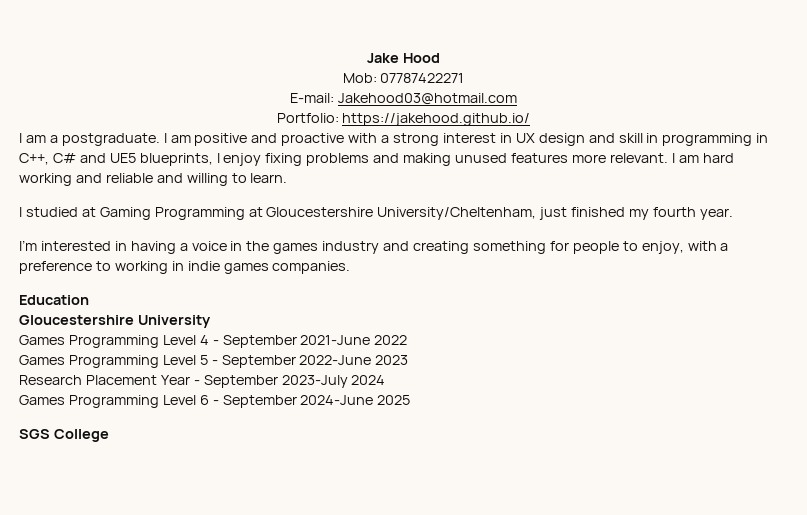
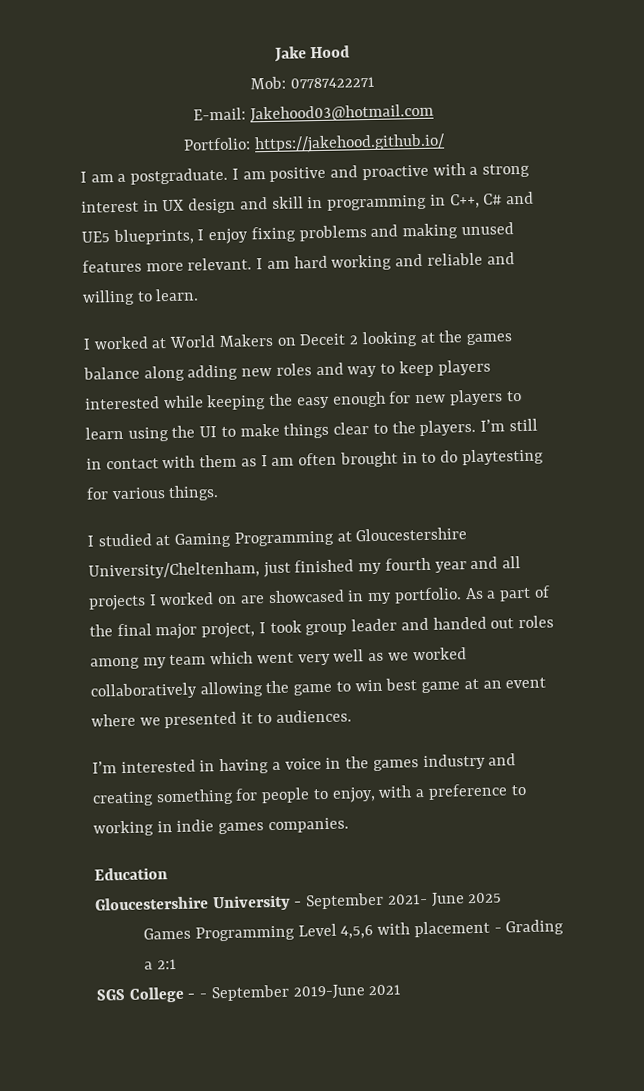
(288, 178) none -> [83,330,513,350] [83,359,491,382] [85,389,522,411] [85,418,538,442] [86,448,544,470] [86,485,220,502] // I worked at World Makers on Deceit 2 looking at the games balance along adding new roles and way to keep players interested while keeping the easy enough for new players to learn using the UI to make things clear to the players. I’m still in contact with them as I am often brought in to do playtesting for various things.
[699,208,733,220] year. -> [434,556,522,573] [88,585,551,611] [89,615,554,640] [90,647,467,670] [90,677,547,700] [91,709,352,729] year and all projects I worked on are showcased in my portfolio. As a part of the final major project, I took group leader and handed out roles among my team which went very well as we worked collaboratively allowing the game to win best game at an event where we presented it to audiences.
[19,335,408,348] [19,355,409,368] [19,375,386,388] [19,395,411,408] [19,429,109,442] // Games Programming Level 4 - September 2021-June 2022 // Games Programming Level 5 - September 2022-June 2023 // Research Placement Year - September 2023-July 2024 // Games Programming Level 6 - September 2024-June 2025 // SGS College -> [294,892,503,910] [143,919,565,942] [144,958,178,970] [96,984,402,1003] - September 2021- June 2025 // Games Programming Level 4,5,6 with placement - Grading a 2:1 // SGS College - - September 2019-June 2021

